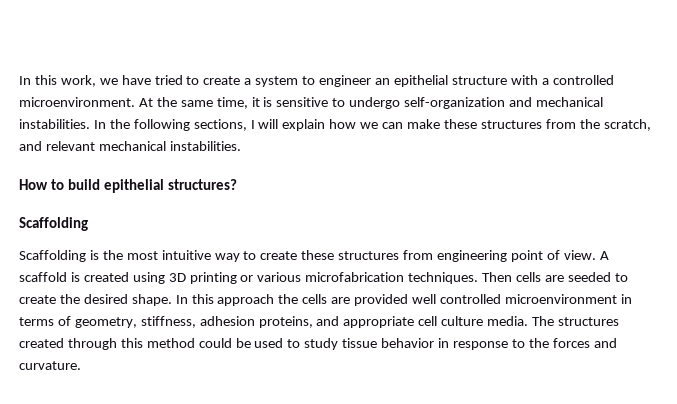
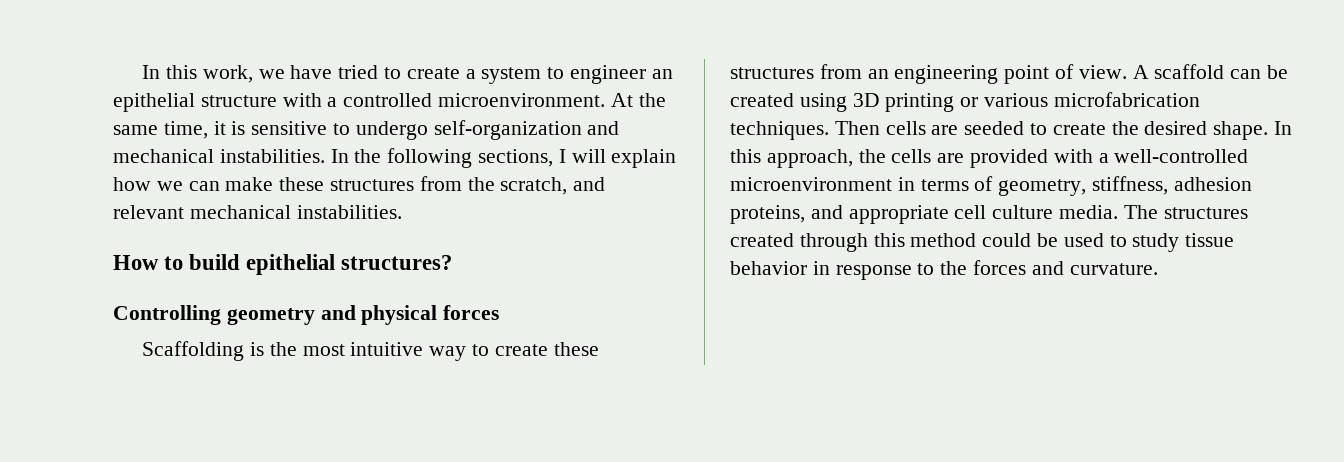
[19,217,88,231] Scaffolding -> [113,305,500,325] Controlling geometry and physical forces
(434, 255) none -> [867,69,889,79] an
[70,272,80,282] is -> [1230,65,1289,79] can be
[217,294,275,306] approach -> [766,149,853,168] approach,
[412,294,501,304] well controlled -> [1053,149,1249,163] with a well-controlled

